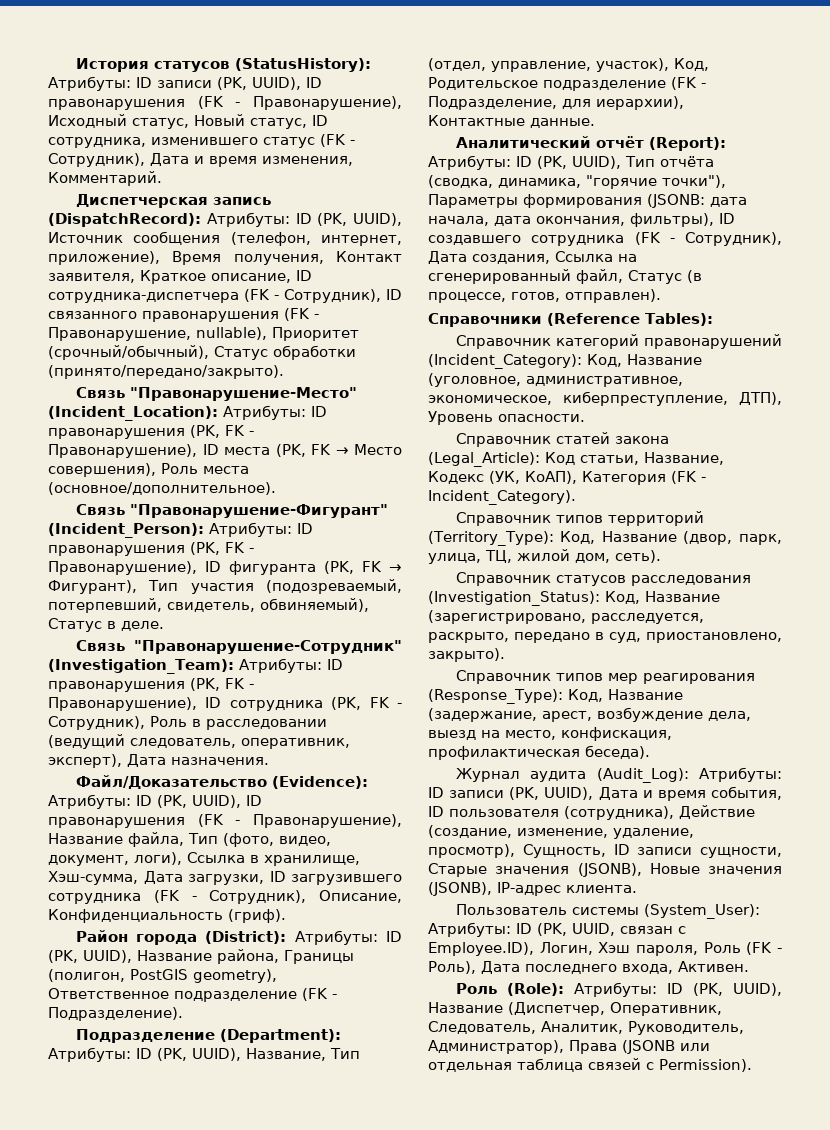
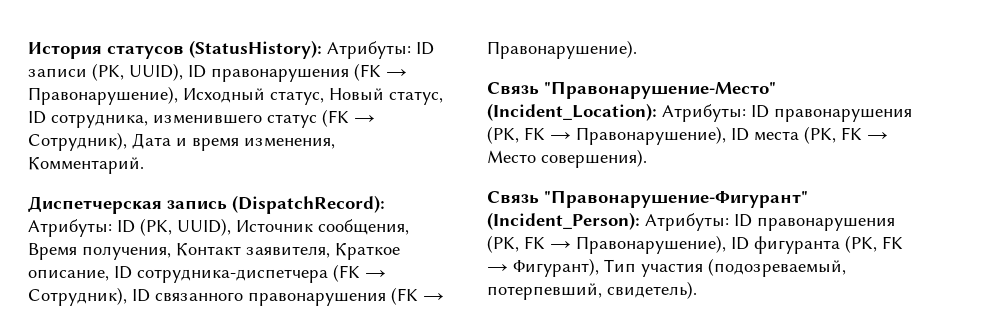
[235,102,241,107] - -> [386,69,407,77] →
[350,140,355,145] - -> [354,115,375,123] →
[133,231,402,246] [48,251,160,265] сообщения (телефон, интернет, приложение), -> [318,219,409,235] сообщения,
[274,295,279,300] - -> [365,270,386,278] →
[314,314,319,319] [48,327,359,341] [48,345,356,360] [48,365,284,379] - Правонарушение, nullable), Приоритет (срочный/обычный), Статус обработки (принято/передано/закрыто). -> [423,293,444,301] [487,40,637,59] → Правонарушение).
[249,431,254,436] - -> [550,132,571,140] →
[48,463,249,477] [48,482,276,495] совершения), Роль места (основное/дополнительное). -> [541,149,647,168] совершения).
[249,548,254,553] - -> [550,241,571,249] →
[167,598,369,612] [48,618,164,632] [75,640,402,654] [48,658,343,674] [48,678,254,692] [48,697,402,711] [48,716,327,730] [48,734,350,749] [48,754,269,768] [75,775,368,789] [48,794,262,809] [48,814,402,828] [48,832,331,847] [48,852,360,866] [48,871,402,885] [48,890,402,904] [48,909,286,923] [75,930,402,945] [48,949,354,964] [48,969,277,983] [48,988,337,1002] [48,1007,183,1021] [75,1029,341,1043] [48,1047,360,1062] [428,58,709,72] [428,77,706,91] [428,96,684,110] [428,115,595,128] [455,136,726,151] [428,155,714,170] [428,175,726,189] [428,194,747,208] [428,213,735,227] [428,232,782,246] [428,251,637,264] [428,269,702,284] [428,289,661,303] [428,313,713,327] [455,334,782,349] [428,354,702,369] [428,373,683,387] [428,391,782,406] [428,411,585,425] [455,432,669,447] [428,452,724,467] [428,471,706,485] [428,490,576,505] [455,511,704,526] [428,531,782,546] [428,549,661,564] [455,572,751,586] [428,591,720,606] [428,610,704,624] [428,632,782,643] [428,648,505,662] [455,670,755,684] [428,689,683,704] [428,707,751,722] [428,727,672,741] [428,745,650,760] [455,767,782,783] [428,786,782,801] [428,805,755,820] [428,825,694,839] [428,844,782,858] [428,863,782,877] [428,882,637,896] [455,904,760,919] [428,922,686,937] [428,942,782,956] [428,961,749,974] [455,982,782,997] [428,1002,722,1016] [428,1021,744,1035] [428,1040,710,1054] [428,1058,752,1072] свидетель, обвиняемый), Статус в деле. // Связь "Правонарушение-Сотрудник" (Investigation_Team): Атрибуты: ID правонарушения (PK, FK - Правонарушение), ID сотрудника (PK, FK - Сотрудник), Роль в расследовании (ведущий следователь, оперативник, эксперт), Дата назначения. // Файл/Доказательство (Evidence): Атрибуты: ID (PK, UUID), ID правонарушения (FK - Правонарушение), Название файла, Тип (фото, видео, документ, логи), Ссылка в хранилище, Хэш-сумма, Дата загрузки, ID загрузившего сотрудника (FK - Сотрудник), Описание, Конфиденциальность (гриф). // Район города (District): Атрибуты: ID (PK, UUID), Название района, Границы (полигон, PostGIS geometry), Ответственное подразделение (FK - Подразделение). // Подразделение (Department): Атрибуты: ID (PK, UUID), Название, Тип (отдел, управление, участок), Код, Родительское подразделение (FK - Подразделение, для иерархии), Контактные данные. // Аналитический отчёт (Report): Атрибуты: ID (PK, UUID), Тип отчёта (сводка, динамика, "горячие точки"), Параметры формирования (JSONB: дата начала, дата окончания, фильтры), ID создавшего сотрудника (FK - Сотрудник), Дата создания, Ссылка на сгенерированный файл, Статус (в процессе, готов, отправлен). // Справочники (Reference Tables): // Справочник категорий правонарушений (Incident_Category): Код, Название (уголовное, административное, экономическое, киберпреступление, ДТП), Уровень опасности. // Справочник статей закона (Legal_Article): Код статьи, Название, Кодекс (УК, КоАП), Категория (FK - Incident_Category). // Справочник типов территорий (Territory_Type): Код, Название (двор, парк, улица, ТЦ, жилой дом, сеть). // Справочник статусов расследования (Investigation_Status): Код, Название (зарегистрировано, расследуется, раскрыто, передано в суд, приостановлено, закрыто). // Справочник типов мер реагирования (Response_Type): Код, Название (задержание, арест, возбуждение дела, выезд на место, конфискация, профилактическая беседа). // Журнал аудита (Audit_Log): Атрибуты: ID записи (PK, UUID), Дата и время события, ID пользователя (сотрудника), Действие (создание, изменение, удаление, просмотр), Сущность, ID записи сущности, Старые значения (JSONB), Новые значения (JSONB), IP-адрес клиента. // Пользователь системы (System_User): Атрибуты: ID (PK, UUID, связан с Employee.ID), Логин, Хэш пароля, Роль (FK - Роль), Дата последнего входа, Активен. // Роль (Role): Атрибуты: ID (PK, UUID), Название (Диспетчер, Оперативник, Следователь, Аналитик, Руководитель, Администратор), Права (JSONB или отдельная таблица связей с Permission). -> [607,281,697,299] свидетель).

